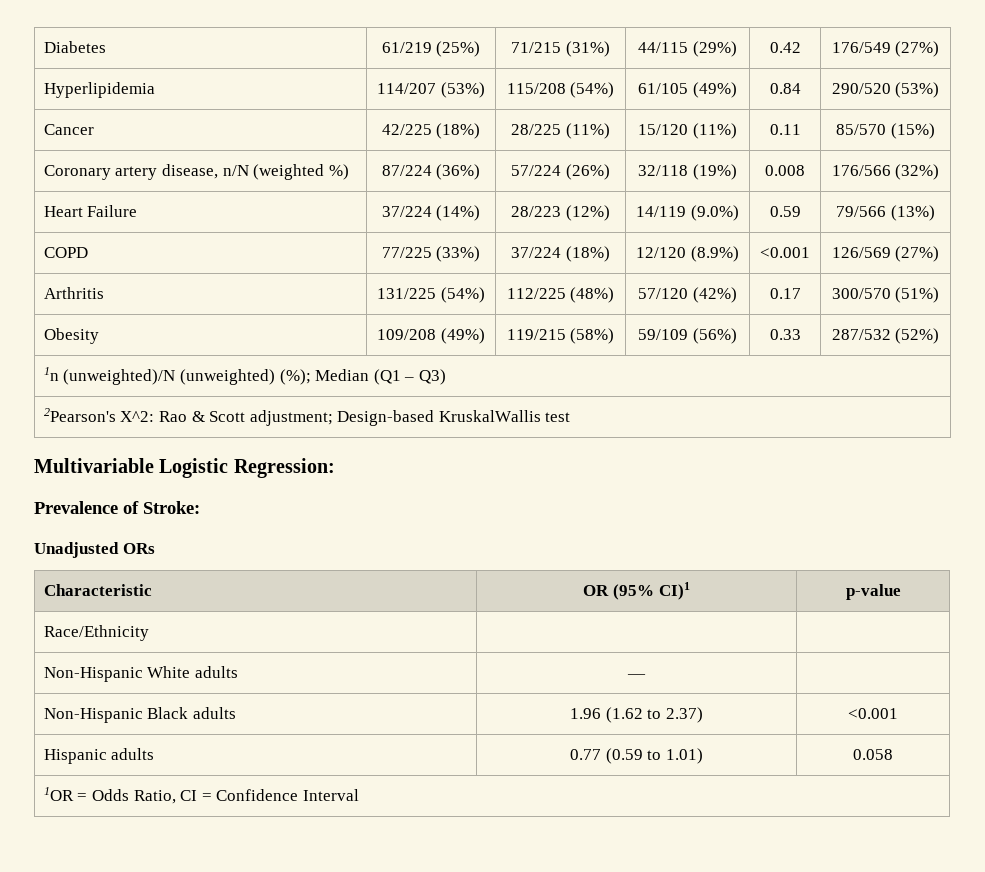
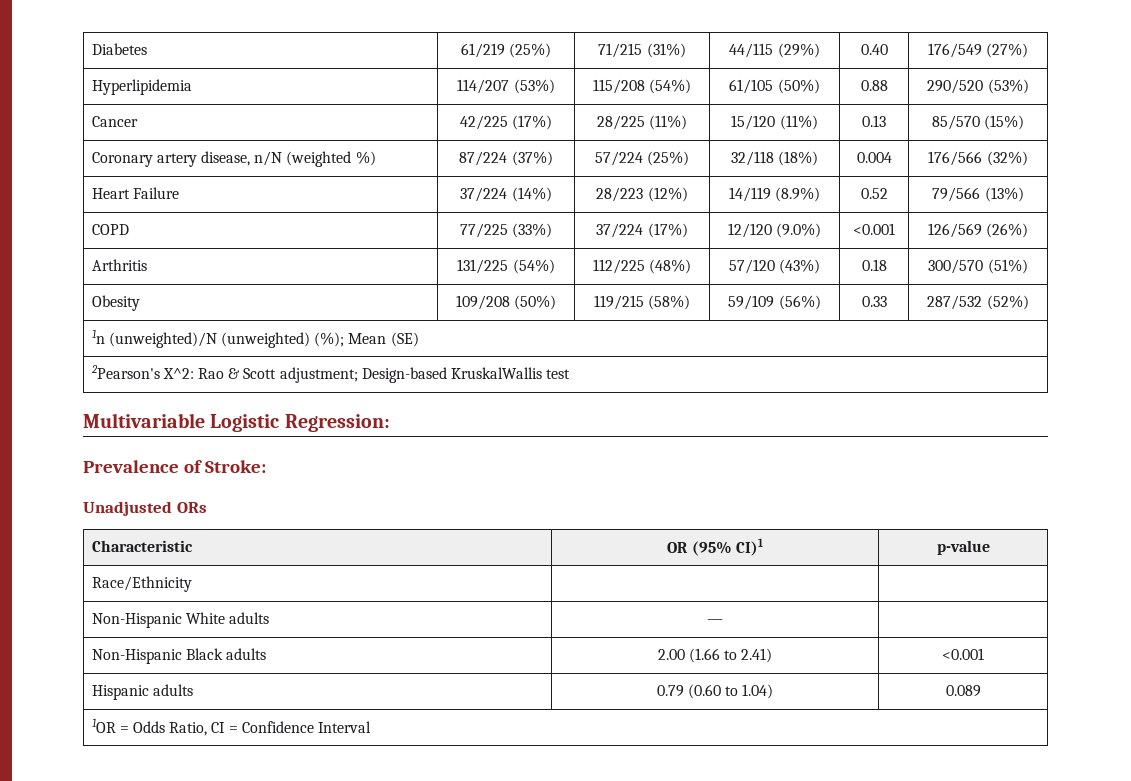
[769,42,801,53] 0.42 -> [860,44,888,55] 0.40
[692,82,737,98] [769,83,801,94] (49%) | 0.84 -> [777,79,820,94] [860,80,888,91] (50%) | 0.88
[436,123,481,139] (18%) -> [512,115,553,130] (17%)
[769,124,801,135] 0.11 -> [862,115,886,127] 0.13
[436,164,481,180] (36%) -> [511,151,553,166] (37%)
[565,164,610,180] (26%) -> [647,151,690,166] (25%)
[692,164,737,180] [765,165,805,176] (19%) | 0.008 -> [778,151,819,166] [856,152,892,163] (18%) | 0.004
[690,205,739,221] [769,206,801,217] (9.0%) | 0.59 -> [775,187,821,202] [860,188,888,199] (8.9%) | 0.52
[565,246,610,262] (18%) -> [647,223,688,238] (17%)
[690,246,739,262] (8.9%) -> [776,223,822,238] (9.0%)
[895,246,940,262] (27%) -> [986,223,1029,238] (26%)
[692,287,737,303] [769,288,801,299] (42%) | 0.17 -> [779,259,821,274] [861,259,887,271] (43%) | 0.18
[440,328,485,344] (49%) -> [514,295,557,310] (50%)
[315,369,446,385] Median (Q1 – Q3) -> [348,332,419,347] Mean (SE)
[570,707,703,723] 1.96 (1.62 to 2.37) -> [657,648,773,663] 2.00 (1.66 to 2.41)
[570,748,703,764] [853,749,893,760] 0.77 (0.59 to 1.01) | 0.058 -> [656,684,774,699] [945,685,981,697] 0.79 (0.60 to 1.04) | 0.089

